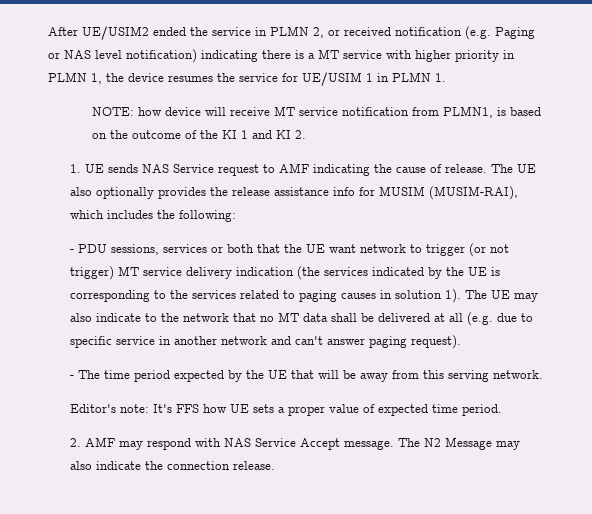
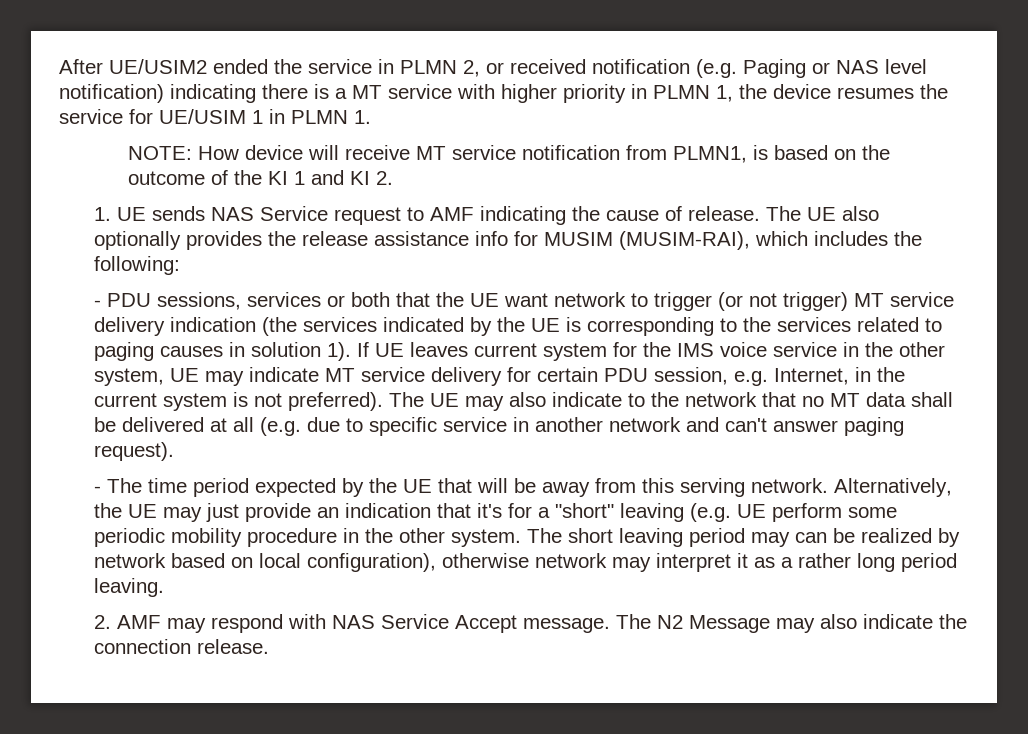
[138,107,163,116] how -> [198,146,240,160] How
(462, 296) none -> [356,342,945,361] [93,367,905,386] [93,392,383,411] If UE leaves current system for the IMS voice service in the other system, UE may indicate MT service delivery for certain PDU session, e.g. Internet, in the current system is not preferred).
[70,404,503,416] // Editor's note: It's FFS how UE sets a proper value of expected time period. -> [833,478,952,497] [93,503,897,522] [93,528,960,547] [93,553,957,572] [93,578,164,597] Alternatively, the UE may just provide an indication that it's for a "short" leaving (e.g. UE perform some periodic mobility procedure in the other system. The short leaving period may can be realized by network based on local configuration), otherwise network may interpret it as a rather long period leaving.

